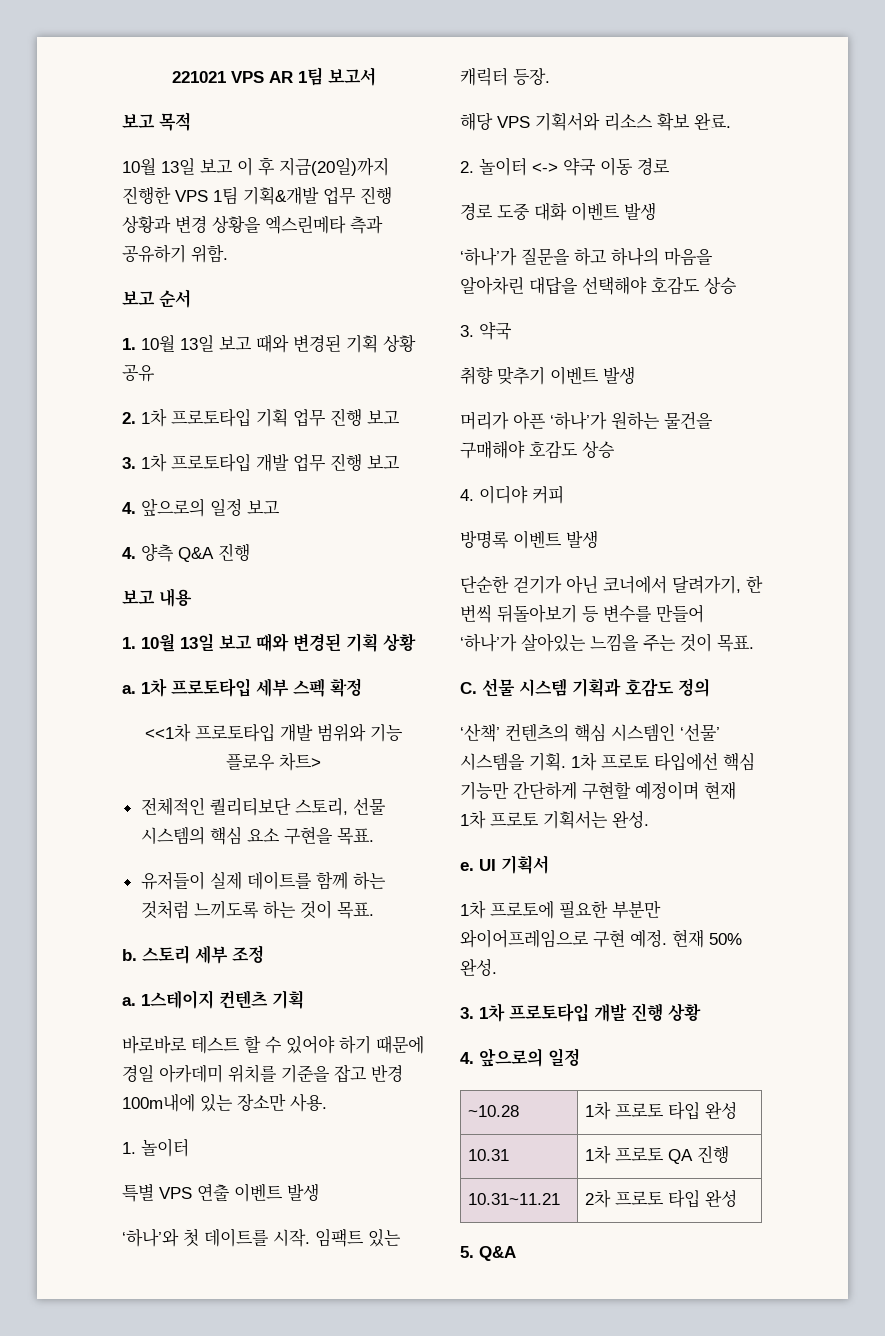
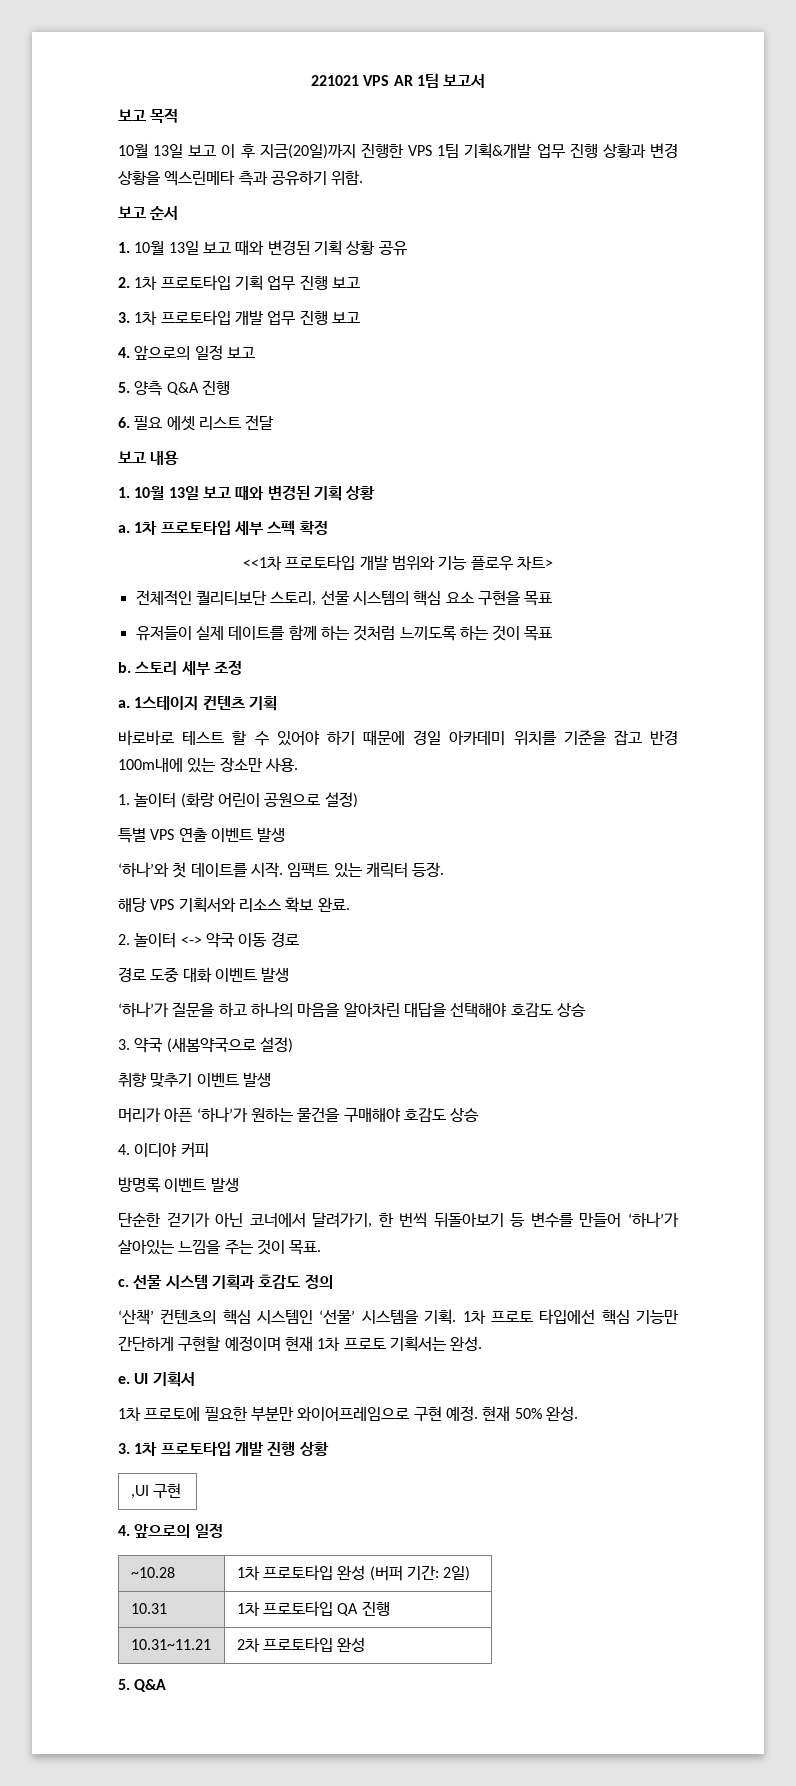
[122,547,136,559] 4. -> [118,382,130,393] 5.
(250, 552) none -> [118,415,275,431] // 6. 필요 에셋 리스트 전달
[336,827,374,845] 목표. -> [524,591,553,606] 목표
[336,901,374,919] 목표. -> [524,626,553,641] 목표
(189, 1147) none -> [180,792,358,808] (화랑 어린이 공원으로 설정)
(512, 331) none -> [166,1037,293,1053] (새봄약국으로 설정)
[460,682,477,694] C. -> [118,1279,129,1287] c.
(701, 1012) none -> [130,1483,182,1499] // ,UI 구현
[615,1102,738,1120] 프로토 타입 완성 -> [263,1565,471,1581] 프로토타입 완성 (버퍼 기간: 2일)
[615,1147,665,1161] 프로토 -> [263,1601,334,1616] 프로토타입
[615,1190,701,1208] 프로토 타입 -> [263,1637,334,1652] 프로토타입

